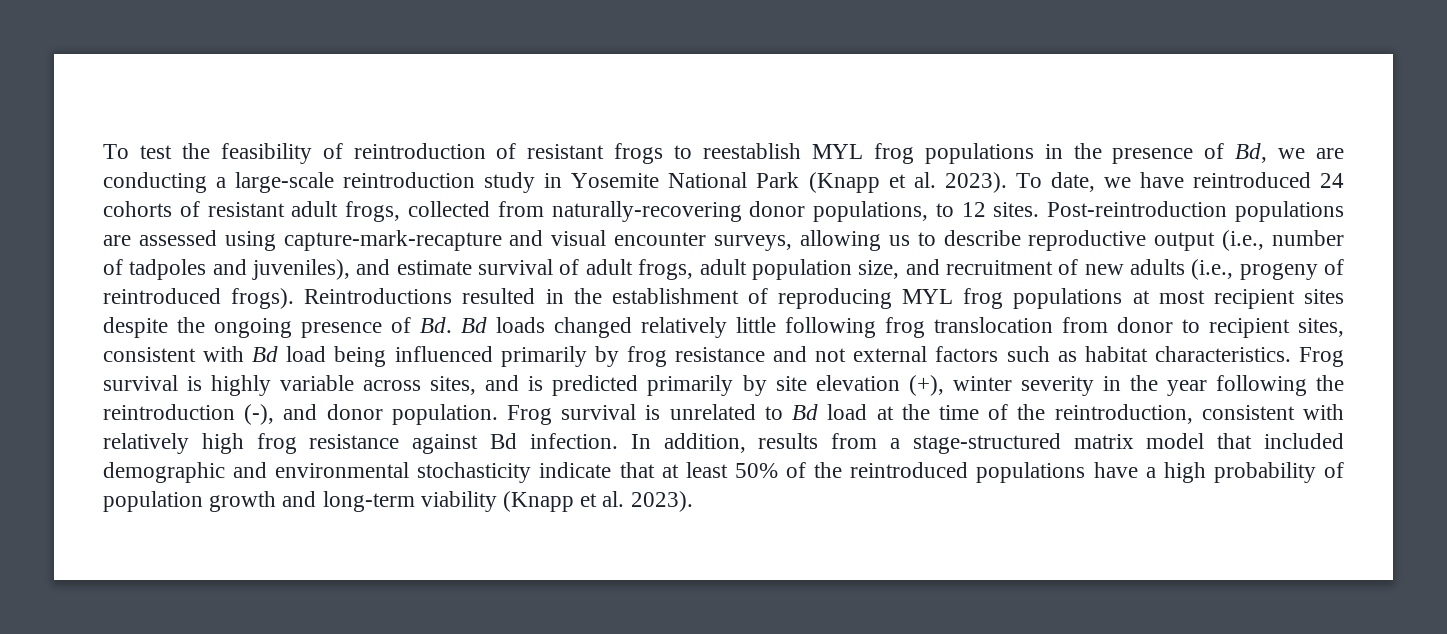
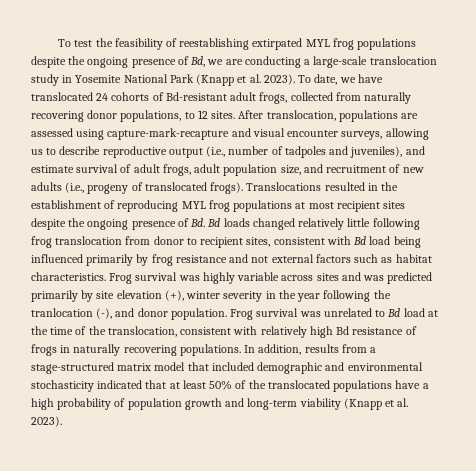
[353,143,1102,164] reintroduction of resistant frogs to reestablish MYL frog populations in the -> [179,38,417,50] [31,56,129,68] reestablishing extirpated MYL frog populations despite the ongoing
[343,172,476,188] reintroduction -> [369,56,437,65] translocation
[1192,172,1311,188] reintroduced -> [31,92,93,101] translocated
[207,202,285,217] resistant -> [165,92,227,101] Bd-resistant
[551,201,742,222] naturally-recovering -> [364,92,412,104] [31,111,84,122] naturally recovering
[1047,201,1228,217] Post-reintroduction -> [238,110,336,121] After translocation,
[103,288,453,309] reintroduced frogs). Reintroductions -> [144,182,322,194] translocated frogs). Translocations
[187,376,203,391] is -> [178,275,200,281] was
[430,375,544,395] sites, and is -> [316,272,385,281] sites and was
[103,404,235,420] reintroduction -> [31,308,93,317] tranlocation
[645,405,661,420] is -> [299,311,321,317] was
[1054,404,1193,424] reintroduction, -> [107,326,177,337] translocation,
[256,433,618,454] frog resistance against Bd infection. -> [336,326,417,335] [31,344,241,356] Bd resistance of frogs in naturally recovering populations.
[539,462,612,478] indicate -> [97,380,143,389] indicated
[850,462,969,478] reintroduced -> [267,380,330,389] translocated

